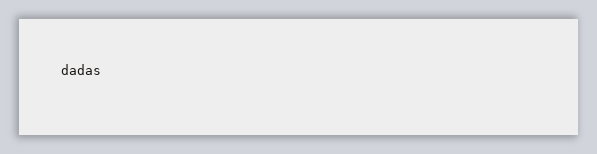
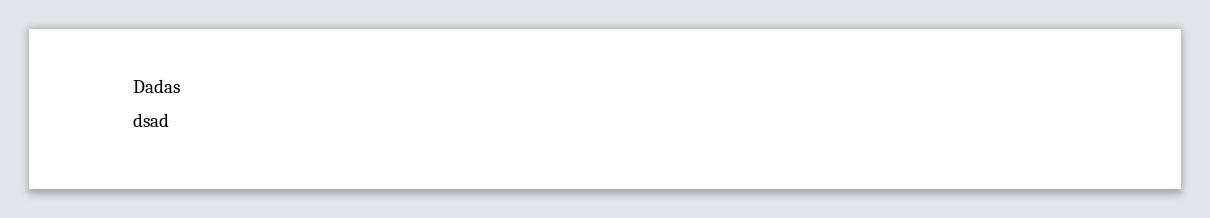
[61,64,101,75] dadas -> [133,79,180,93] [133,113,169,127] Dadas // dsad

